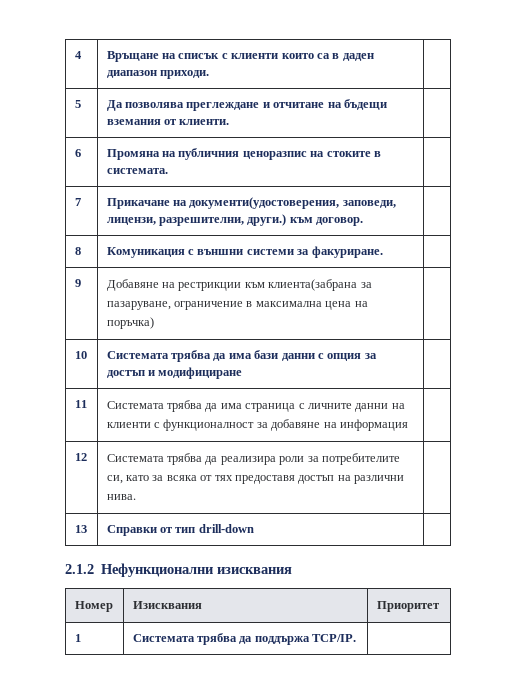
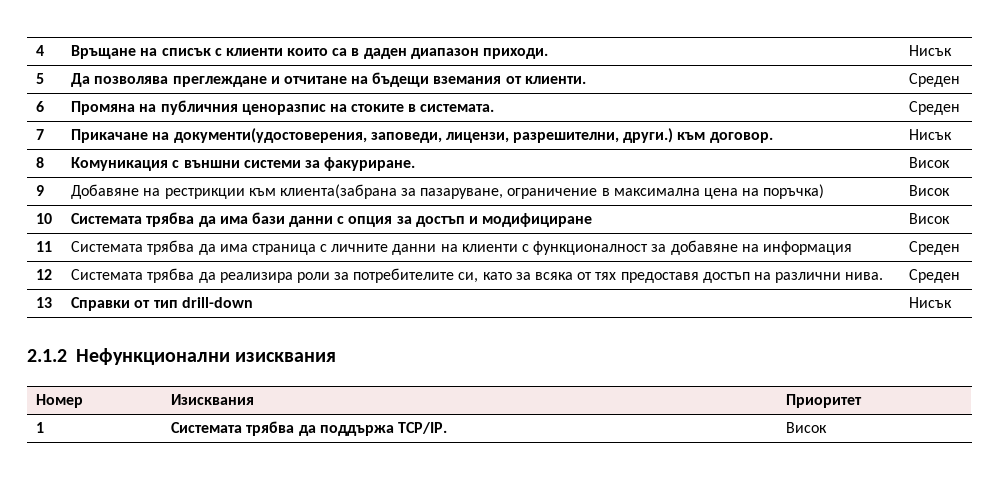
(210, 74) none -> [909,45,953,56] Нисък
(230, 122) none -> [909,73,961,87] Среден
(168, 171) none -> [909,101,961,115] Среден
(364, 221) none -> [909,129,953,140] Нисък
(383, 252) none -> [909,157,951,168] Висок
(154, 323) none -> [909,185,951,196] Висок
(243, 373) none -> [909,213,951,224] Висок
(408, 425) none -> [909,241,961,255] Среден
(136, 497) none -> [909,269,961,283] Среден
(254, 528) none -> [909,297,953,308] Нисък
(357, 638) none -> [786,422,828,433] Висок

